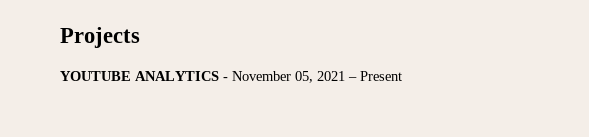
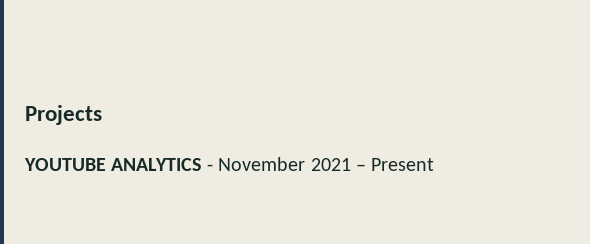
[295,71,313,83] 05, -> (306, 164) none

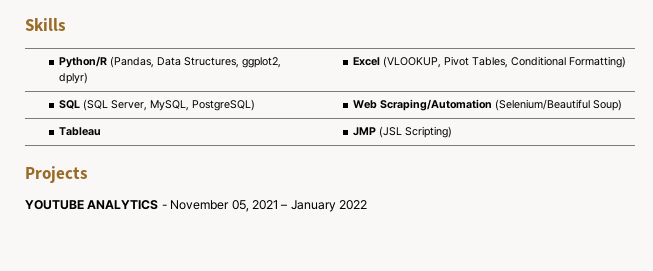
(25, 115) none -> [25,18,66,31] [59,56,282,68] [59,72,89,84] [353,56,627,68] [59,99,256,111] [353,99,623,111] [59,127,102,136] [353,126,453,138] Skills // Python/R (Pandas, Data Structures, ggplot2, dplyr) | Excel (VLOOKUP, Pivot Tables, Conditional Formatting) // SQL (SQL Server, MySQL, PostgreSQL) | Web Scraping/Automation (Selenium/Beautiful Soup) // Tableau | JMP (JSL Scripting) //
(306, 164) none -> [231,200,249,212] 05,
[371,158,435,171] Present -> [290,200,367,212] January 2022

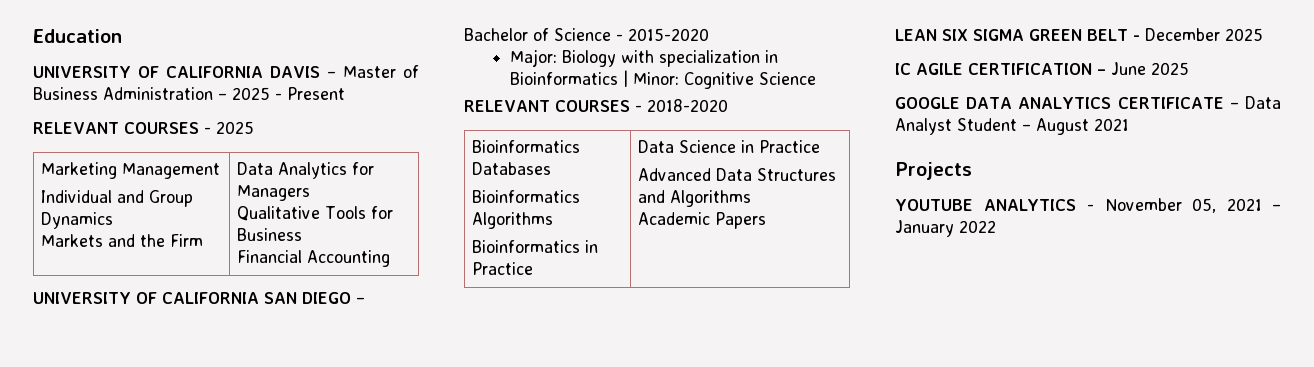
[25,18,66,31] [59,56,282,68] [59,72,89,84] [353,56,627,68] [59,99,256,111] [353,99,623,111] [59,127,102,136] [353,126,453,138] Skills // Python/R (Pandas, Data Structures, ggplot2, dplyr) | Excel (VLOOKUP, Pivot Tables, Conditional Formatting) // SQL (SQL Server, MySQL, PostgreSQL) | Web Scraping/Automation (Selenium/Beautiful Soup) // Tableau | JMP (JSL Scripting) -> [33,29,122,43] [33,65,420,78] [33,87,345,100] [33,121,254,134] [41,162,221,179] [41,190,194,207] [41,212,114,229] [41,234,204,247] [237,162,375,179] [237,185,311,201] [237,206,393,221] [237,228,303,241] [237,250,391,267] [33,292,365,304] [464,28,709,41] [509,49,778,67] [509,70,816,89] [464,99,728,112] [472,140,581,153] [472,162,552,175] [472,190,581,203] [472,212,554,229] [472,240,599,253] [472,262,534,275] [638,140,821,153] [638,168,837,181] [638,190,752,207] [638,212,767,229] [895,28,1263,41] [895,62,1189,75] [895,96,1281,109] [895,118,1129,135] Education // UNIVERSITY OF CALIFORNIA DAVIS – Master of Business Administration – 2025 - Present // RELEVANT COURSES - 2025 // Marketing Management // Individual and Group Dynamics // Markets and the Firm | Data Analytics for Managers // Qualitative Tools for Business // Financial Accounting // UNIVERSITY OF CALIFORNIA SAN DIEGO – Bachelor of Science - 2015-2020 // Major: Biology with specialization in Bioinformatics | Minor: Cognitive Science // RELEVANT COURSES - 2018-2020 // Bioinformatics Databases // Bioinformatics Algorithms // Bioinformatics in Practice | Data Science in Practice // Advanced Data Structures and Algorithms // Academic Papers // LEAN SIX SIGMA GREEN BELT - December 2025 // IC AGILE CERTIFICATION – June 2025 // GOOGLE DATA ANALYTICS CERTIFICATE – Data Analyst Student – August 2021

